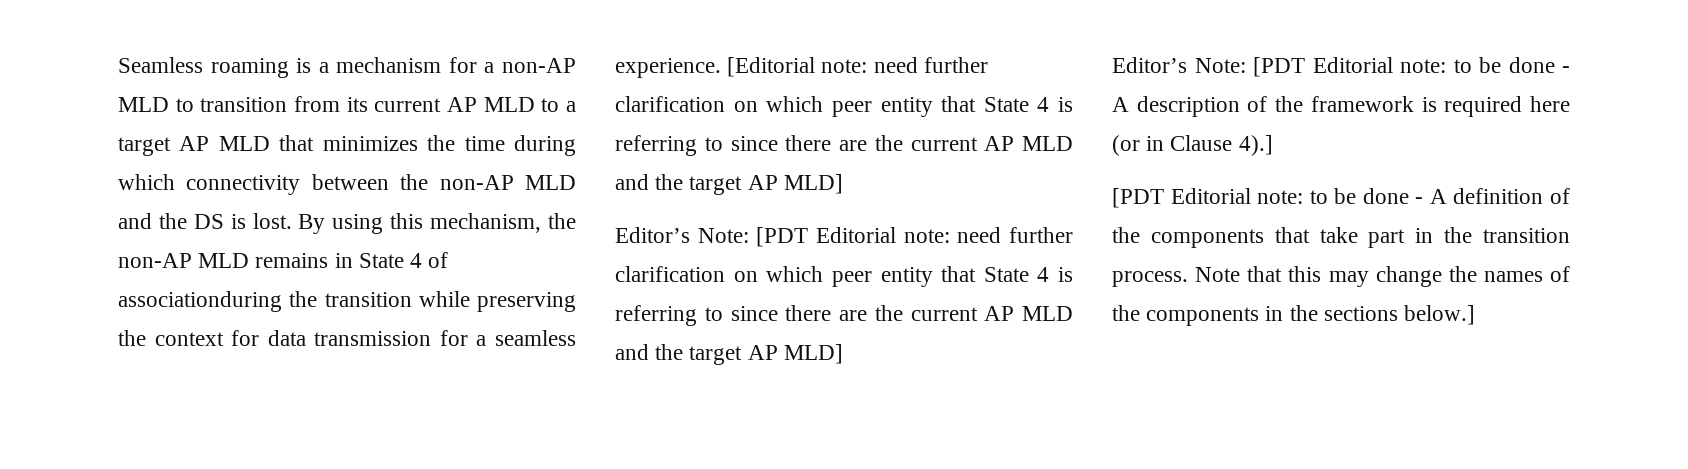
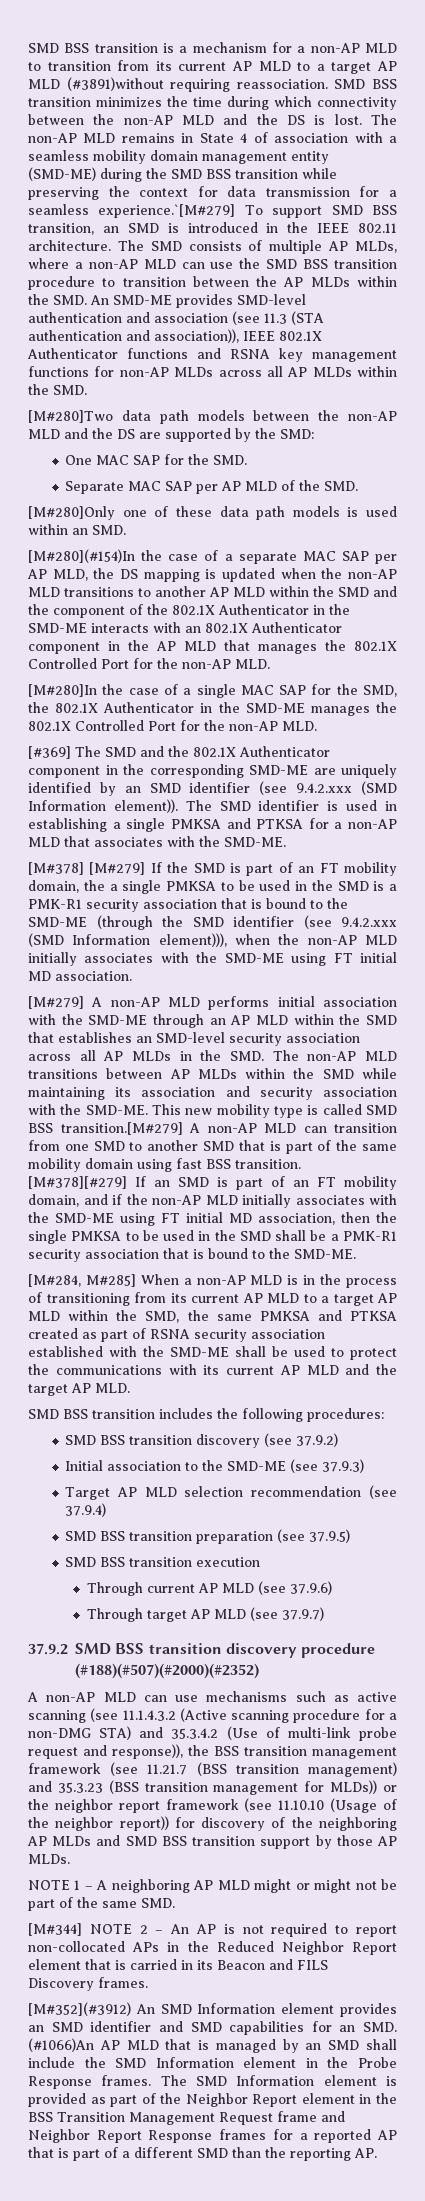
[118,57,289,78] Seamless roaming -> [28,43,158,53] SMD BSS transition
[279,135,315,151] that -> [66,77,397,92] [28,97,91,107] (#3891)without requiring reassociation. SMD BSS transition
[298,213,576,234] By using this mechanism, the -> [370,114,397,125] The
[118,291,318,312] associationduring the -> [274,132,398,143] [28,150,329,164] [28,167,231,182] association with a seamless mobility domain management entity (SMD-ME) during the SMD BSS
[615,57,988,78] [615,96,1073,117] [615,135,1073,156] [615,174,843,195] [615,227,1073,247] [615,266,1073,287] [615,305,1073,326] [615,344,843,365] [1112,57,1570,77] [1112,96,1570,117] [1112,135,1273,156] [1112,188,1570,208] [1112,227,1570,248] [1112,266,1570,287] [1112,305,1476,326] experience. [Editorial note: need further clarification on which peer entity that State 4 is referring to since there are the current AP MLD and the target AP MLD] // Editor’s Note: [PDT Editorial note: need further clarification on which peer entity that State 4 is referring to since there are the current AP MLD and the target AP MLD] // Editor’s Note: [PDT Editorial note: to be done - A description of the framework is required here (or in Clause 4).] // [PDT Editorial note: to be done - A definition of the components that take part in the transition process. Note that this may change the names of the components in the sections below.] -> [98,204,397,218] [28,222,397,235] [28,240,397,254] [28,258,397,269] [28,276,397,290] [28,294,306,308] [28,311,324,325] [28,329,322,343] [27,348,397,362] [28,366,397,377] [28,384,87,395] [28,410,397,424] [28,428,314,442] [65,454,248,465] [65,480,359,494] [28,506,397,520] [28,524,126,535] [28,549,397,564] [27,568,397,582] [28,586,397,597] [28,604,350,618] [28,622,342,633] [28,640,397,654] [28,658,270,669] [28,684,398,698] [28,702,397,716] [28,720,317,731] [28,746,330,759] [28,764,397,778] [28,781,397,796] [28,799,397,813] [28,818,397,832] [28,836,286,847] [28,862,397,876] [28,880,397,894] [28,898,348,912] [28,915,397,930] [28,933,397,947] [28,952,397,966] [28,971,132,981] [28,996,397,1010] [28,1014,398,1028] [28,1032,360,1046] [28,1050,397,1061] [28,1068,397,1079] [28,1086,397,1100] [28,1104,397,1118] [28,1122,397,1135] [28,1140,397,1154] [28,1158,301,1172] [28,1176,397,1190] [28,1194,397,1208] [28,1212,397,1226] [28,1230,397,1244] [28,1248,356,1262] [28,1274,398,1288] [28,1292,397,1306] [28,1310,397,1323] [28,1328,325,1342] [28,1346,397,1360] [28,1364,397,1375] [28,1383,130,1396] [28,1408,384,1422] [65,1433,339,1448] [65,1459,365,1473] [65,1485,398,1500] [65,1503,107,1517] [65,1529,351,1544] [65,1557,261,1567] [87,1581,333,1596] [87,1607,325,1622] [28,1643,376,1658] [75,1663,259,1679] [27,1691,397,1702] [28,1708,397,1723] [28,1726,397,1741] [28,1744,397,1759] [28,1762,397,1777] [28,1780,397,1795] [28,1798,397,1813] [28,1816,397,1831] [27,1835,398,1849] [28,1854,70,1864] [28,1879,397,1893] [28,1897,175,1911] [28,1923,398,1937] [28,1941,397,1955] [28,1959,328,1970] [28,1977,148,1991] [28,2002,398,2017] [28,2021,397,2035] [28,2038,397,2053] [28,2057,397,2068] [28,2075,397,2089] [28,2093,397,2107] [28,2111,345,2125] [28,2129,398,2143] [28,2147,377,2161] experience.`[M#279] To support SMD BSS transition, an SMD is introduced in the IEEE 802.11 architecture. The SMD consists of multiple AP MLDs, where a non-AP MLD can use the SMD BSS transition procedure to transition between the AP MLDs within the SMD. An SMD-ME provides SMD-level authentication and association (see 11.3 (STA authentication and association)), IEEE 802.1X Authenticator functions and RSNA key management functions for non-AP MLDs across all AP MLDs within the SMD. // [M#280]Two data path models between the non-AP MLD and the DS are supported by the SMD: // One MAC SAP for the SMD. // Separate MAC SAP per AP MLD of the SMD. // [M#280]Only one of these data path models is used within an SMD. // [M#280](#154)In the case of a separate MAC SAP per AP MLD, the DS mapping is updated when the non-AP MLD transitions to another AP MLD within the SMD and the component of the 802.1X Authenticator in the SMD-ME interacts with an 802.1X Authenticator component in the AP MLD that manages the 802.1X Controlled Port for the non-AP MLD. // [M#280]In the case of a single MAC SAP for the SMD, the 802.1X Authenticator in the SMD-ME manages the 802.1X Controlled Port for the non-AP MLD. // [#369] The SMD and the 802.1X Authenticator component in the corresponding SMD-ME are uniquely identified by an SMD identifier (see 9.4.2.xxx (SMD Information element)). The SMD identifier is used in establishing a single PMKSA and PTKSA for a non-AP MLD that associates with the SMD-ME. // [M#378] [M#279] If the SMD is part of an FT mobility domain, the a single PMKSA to be used in the SMD is a PMK-R1 security association that is bound to the SMD-ME (through the SMD identifier (see 9.4.2.xxx (SMD Information element))), when the non-AP MLD initially associates with the SMD-ME using FT initial MD association. // [M#279] A non-AP MLD performs initial association with the SMD-ME through an AP MLD within the SMD that establishes an SMD-level security association across all AP MLDs in the SMD. The non-AP MLD transitions between AP MLDs within the SMD while maintaining its association and security association with the SMD-ME. This new mobility type is called SMD BSS transition.[M#279] A non-AP MLD can transition from one SMD to another SMD that is part of the same mobility domain using fast BSS transition. [M#378][#279] If an SMD is part of an FT mobility domain, and if the non-AP MLD initially associates with the SMD-ME using FT initial MD association, then the single PMKSA to be used in the SMD shall be a PMK-R1 security association that is bound to the SMD-ME. // [M#284, M#285] When a non-AP MLD is in the process of transitioning from its current AP MLD to a target AP MLD within the SMD, the same PMKSA and PTKSA created as part of RSNA security association established with the SMD-ME shall be used to protect the communications with its current AP MLD and the target AP MLD. // SMD BSS transition includes the following procedures: // SMD BSS transition discovery (see 37.9.2) // Initial association to the SMD-ME (see 37.9.3) // Target AP MLD selection recommendation (see 37.9.4) // SMD BSS transition preparation (see 37.9.5) // SMD BSS transition execution // Through current AP MLD (see 37.9.6) // Through target AP MLD (see 37.9.7) // 37.9.2 SMD BSS transition discovery procedure (#188)(#507)(#2000)(#2352) // A non-AP MLD can use mechanisms such as active scanning (see 11.1.4.3.2 (Active scanning procedure for a non-DMG STA) and 35.3.4.2 (Use of multi-link probe request and response)), the BSS transition management framework (see 11.21.7 (BSS transition management) and 35.3.23 (BSS transition management for MLDs)) or the neighbor report framework (see 11.10.10 (Usage of the neighbor report)) for discovery of the neighboring AP MLDs and SMD BSS transition support by those AP MLDs. // NOTE 1 – A neighboring AP MLD might or might not be part of the same SMD. // [M#344] NOTE 2 – An AP is not required to report non-collocated APs in the Reduced Neighbor Report element that is carried in its Beacon and FILS Discovery frames. // [M#352](#3912) An SMD Information element provides an SMD identifier and SMD capabilities for an SMD. (#1066)An AP MLD that is managed by an SMD shall include the SMD Information element in the Probe Response frames. The SMD Information element is provided as part of the Neighbor Report element in the BSS Transition Management Request frame and Neighbor Report Response frames for a reported AP that is part of a different SMD than the reporting AP.

